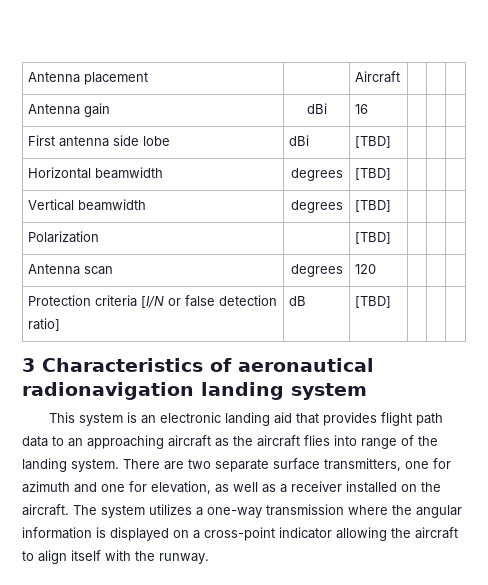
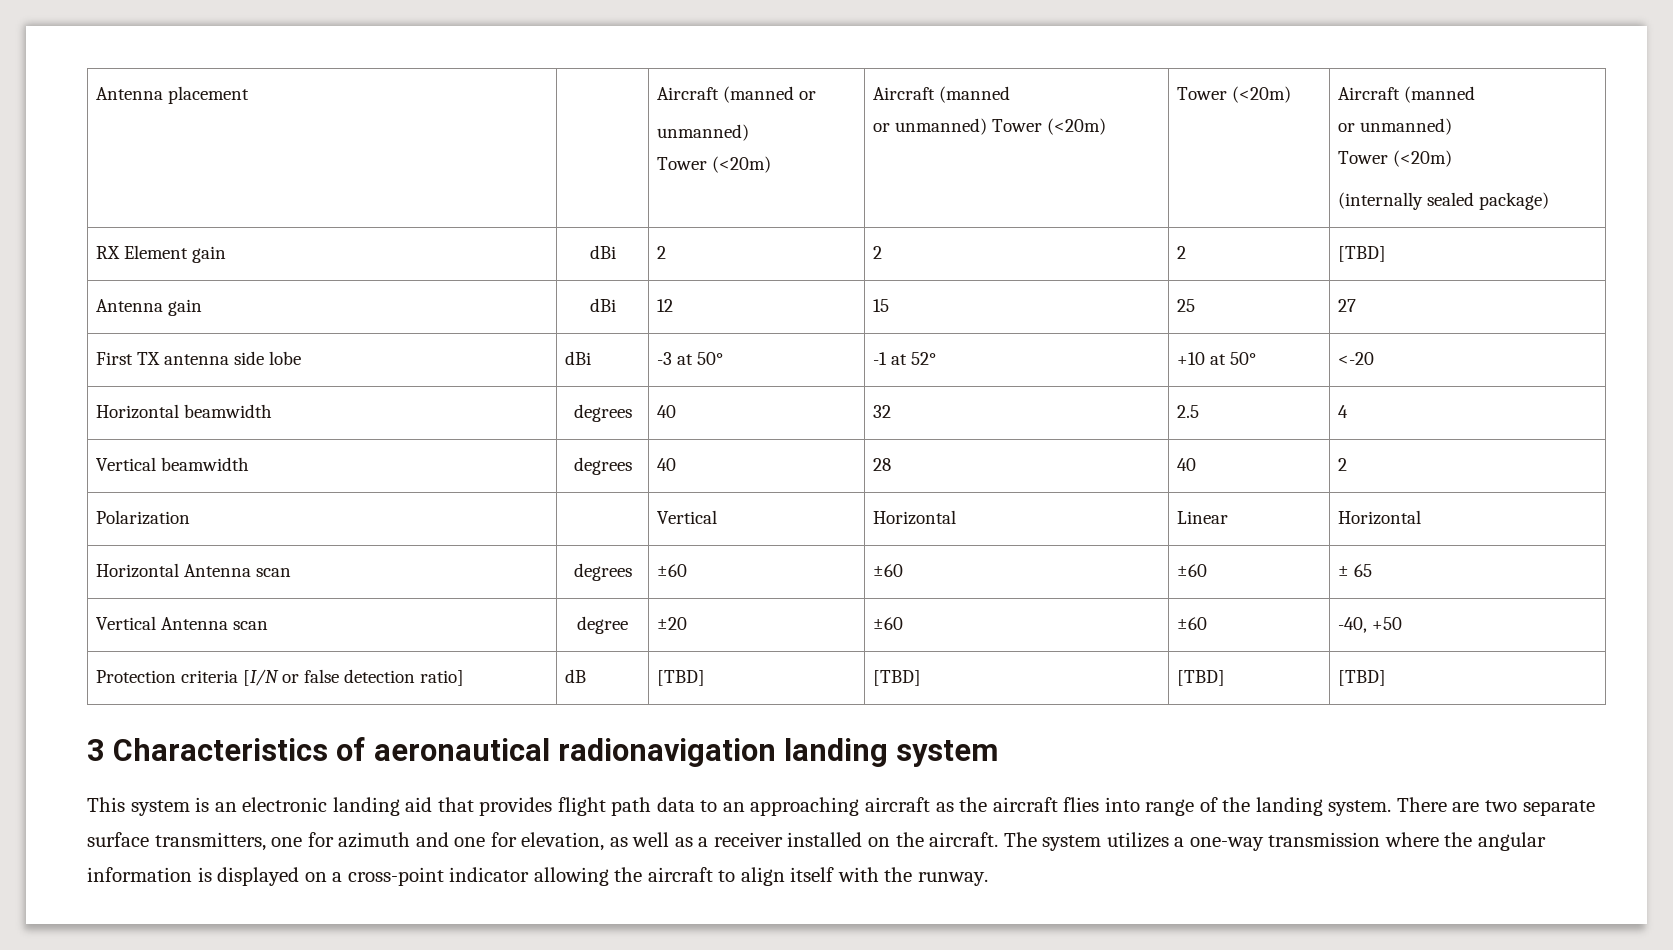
(401, 77) | | | -> [723,86,817,103] [657,124,750,141] [657,156,772,173] [873,86,1011,103] [873,118,1107,135] [1177,86,1292,103] [1338,86,1476,103] [1338,118,1453,135] [1338,150,1453,167] [1338,192,1550,210] [96,245,227,263] [589,245,616,259] [657,246,667,259] [873,246,883,259] [1177,246,1187,259] [1338,246,1387,262] (manned or // unmanned) // Tower (<20m) | Aircraft (manned // or unmanned) Tower (<20m) | Tower (<20m) | Aircraft (manned // or unmanned) // Tower (<20m) // (internally sealed package) // RX Element gain | dBi | 2 | 2 | 2 | [TBD]
[355,104,369,114] 16 | | | -> [657,299,674,312] [873,299,890,312] [1177,299,1196,312] [1338,299,1357,312] 12 | 15 | 25 | 27
(56, 140) none -> [137,352,161,365] TX
[355,136,392,148] [TBD] | | | -> [657,352,724,365] [873,352,937,365] [1177,352,1257,365] [1338,352,1375,365] -3 at 50° | -1 at 52° | +10 at 50° | <-20
[355,168,392,180] [TBD] | | | -> [657,405,677,418] [873,405,892,418] [1177,405,1200,418] [1338,405,1349,418] 40 | 32 | 2.5 | 4
[355,200,392,212] [28,231,100,243] [355,232,392,244] [28,264,114,275] [290,264,343,277] [355,264,377,274] [TBD] | | | // Polarization | | [TBD] | | | // Antenna scan | degrees | 120 | | | -> [657,458,677,471] [873,458,892,471] [1177,458,1197,471] [1338,458,1348,471] [96,510,191,525] [657,510,718,524] [873,510,957,525] [1177,511,1229,524] [1338,510,1422,525] [96,563,292,578] [573,563,632,581] [657,564,688,577] [873,564,904,577] [1177,564,1208,577] [1338,564,1373,577] [96,616,269,630] [577,616,628,634] [657,617,688,630] [873,617,904,630] [1177,617,1208,630] [1338,617,1403,633] 40 | 28 | 40 | 2 // Polarization | | Vertical | Horizontal | Linear | Horizontal // Horizontal Antenna scan | degrees | ±60 | ±60 | ±60 | ± 65 // Vertical Antenna scan | degree | ±20 | ±60 | ±60 | -40, +50
(392, 302) | | -> [873,670,922,686] [1177,670,1226,686] [1338,670,1387,686] [TBD] | [TBD] | [TBD]

